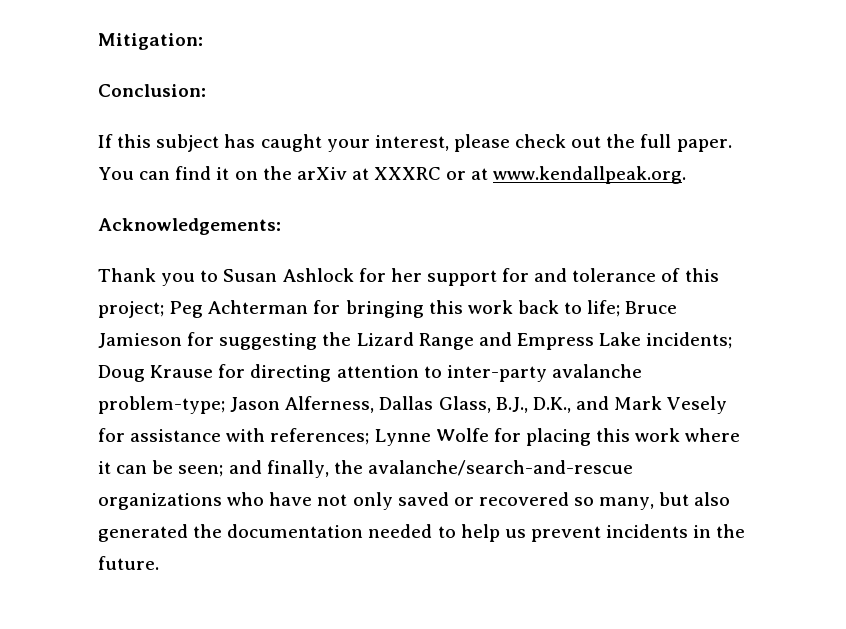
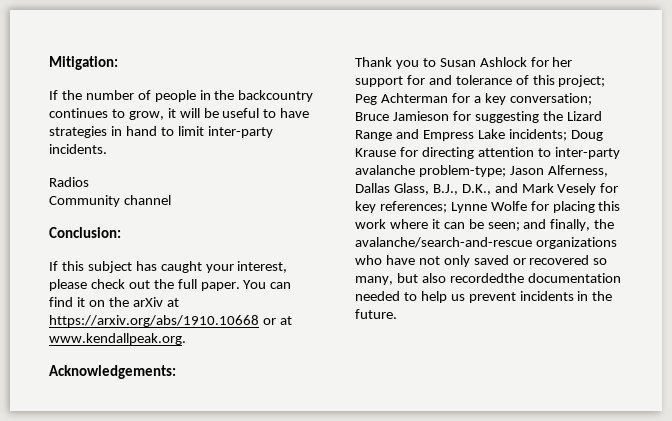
(203, 41) none -> [49,90,314,102] [49,108,310,120] [49,126,273,138] [49,144,107,154] [49,177,89,187] [49,195,171,207] // If the number of people in the backcountry continues to grow, it will be useful to have strategies in hand to limit inter-party incidents. // Radios // Community channel
[374,167,442,180] XXXRC -> [49,315,259,327] https://arxiv.org/abs/1910.10668
[345,300,621,318] bringing this work back to life; -> [473,93,592,105] a key conversation;
[130,428,266,442] assistance with -> [355,201,376,213] key
[98,524,223,542] generated the -> [449,273,524,283] recordedthe

